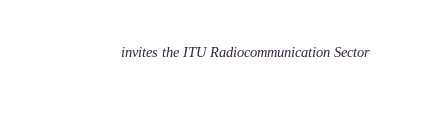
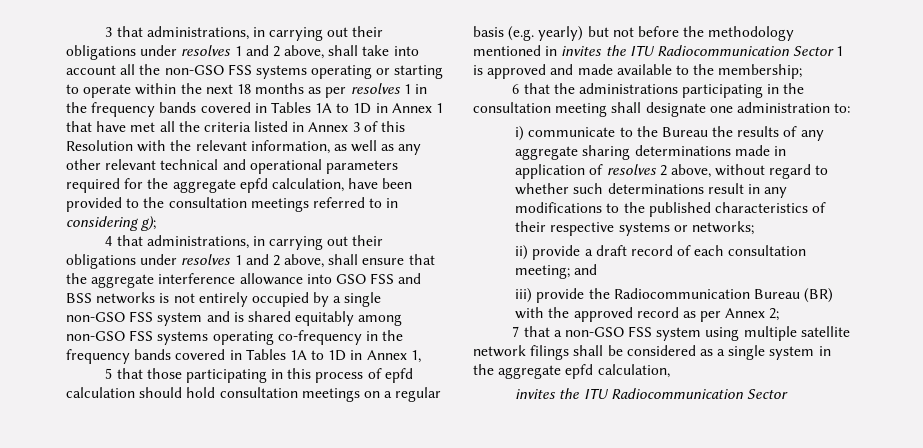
[120,47,370,57] invites the ITU Radiocommunication Sector -> [105,26,384,41] [66,45,419,60] [66,64,444,79] [66,83,428,98] [66,102,444,117] [66,121,406,132] [66,140,422,155] [66,159,398,174] [66,178,413,193] [66,197,399,212] [66,216,157,231] [105,235,384,250] [66,254,435,269] [66,273,422,288] [66,292,382,307] [66,311,403,326] [66,330,404,345] [66,349,421,364] [105,368,413,383] [66,387,442,402] [473,26,795,41] [473,45,844,56] [473,64,803,79] [512,83,805,98] [473,102,851,117] [515,126,824,141] [515,145,786,160] [515,164,829,179] [515,183,788,198] [515,202,827,217] [515,221,754,236] [515,245,807,260] [515,264,598,279] [515,288,834,303] [515,307,780,322] [512,326,850,341] [473,345,831,360] [473,364,670,379] [515,388,788,399] 3 that administrations, in carrying out their obligations under resolves 1 and 2 above, shall take into account all the non-GSO FSS systems operating or starting to operate within the next 18 months as per resolves 1 in the frequency bands covered in Tables 1A to 1D in Annex 1 that have met all the criteria listed in Annex 3 of this Resolution with the relevant information, as well as any other relevant technical and operational parameters required for the aggregate epfd calculation, have been provided to the consultation meetings referred to in considering g); // 4 that administrations, in carrying out their obligations under resolves 1 and 2 above, shall ensure that the aggregate interference allowance into GSO FSS and BSS networks is not entirely occupied by a single non-GSO FSS system and is shared equitably among non-GSO FSS systems operating co-frequency in the frequency bands covered in Tables 1A to 1D in Annex 1, // 5 that those participating in this process of epfd calculation should hold consultation meetings on a regular basis (e.g. yearly) but not before the methodology mentioned in invites the ITU Radiocommunication Sector 1 is approved and made available to the membership; // 6 that the administrations participating in the consultation meeting shall designate one administration to: // i) communicate to the Bureau the results of any aggregate sharing determinations made in application of resolves 2 above, without regard to whether such determinations result in any modifications to the published characteristics of their respective systems or networks; // ii) provide a draft record of each consultation meeting; and // iii) provide the Radiocommunication Bureau (BR) with the approved record as per Annex 2; // 7 that a non-GSO FSS system using multiple satellite network filings shall be considered as a single system in the aggregate epfd calculation, // invites the ITU Radiocommunication Sector

